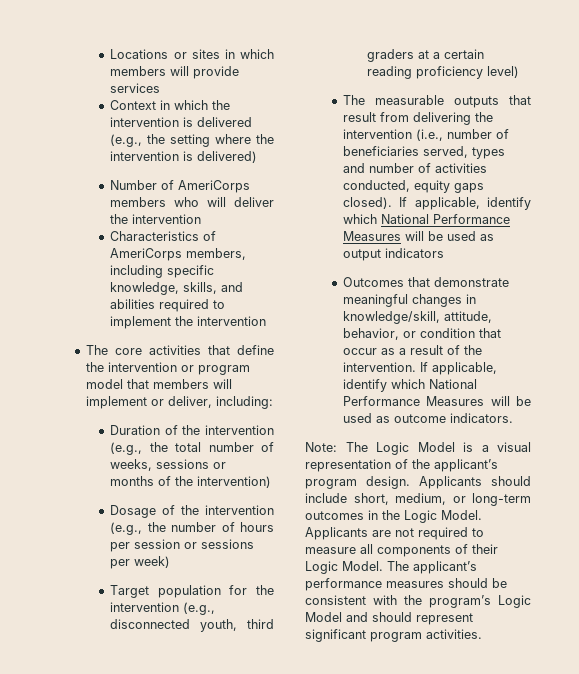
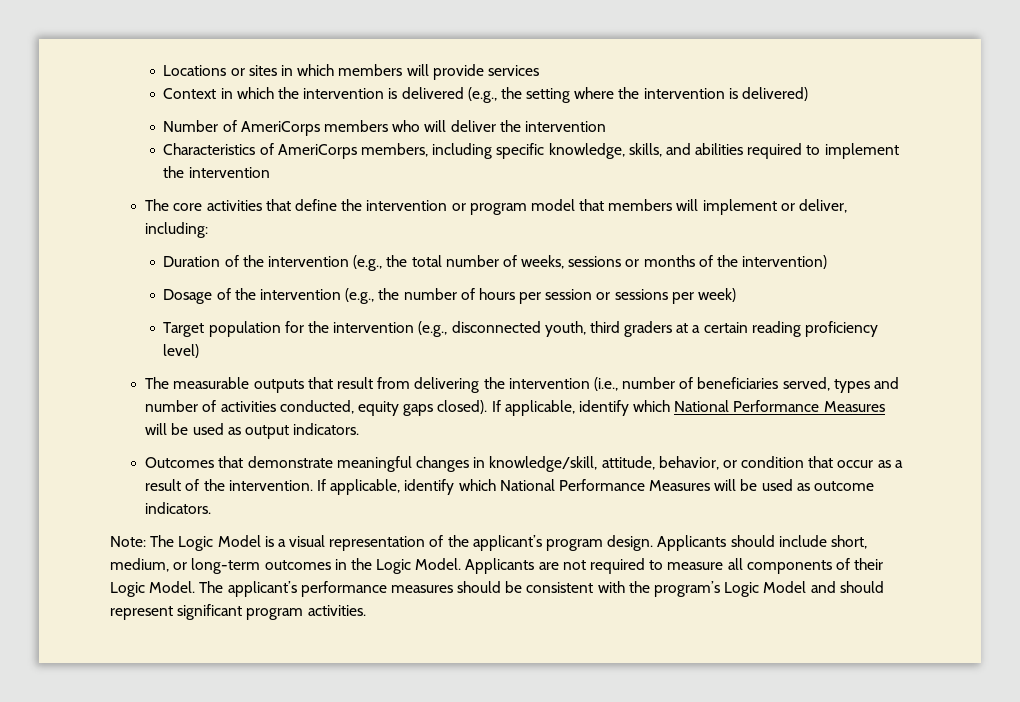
[385,248,445,258] indicators -> [293,423,360,435] indicators.

